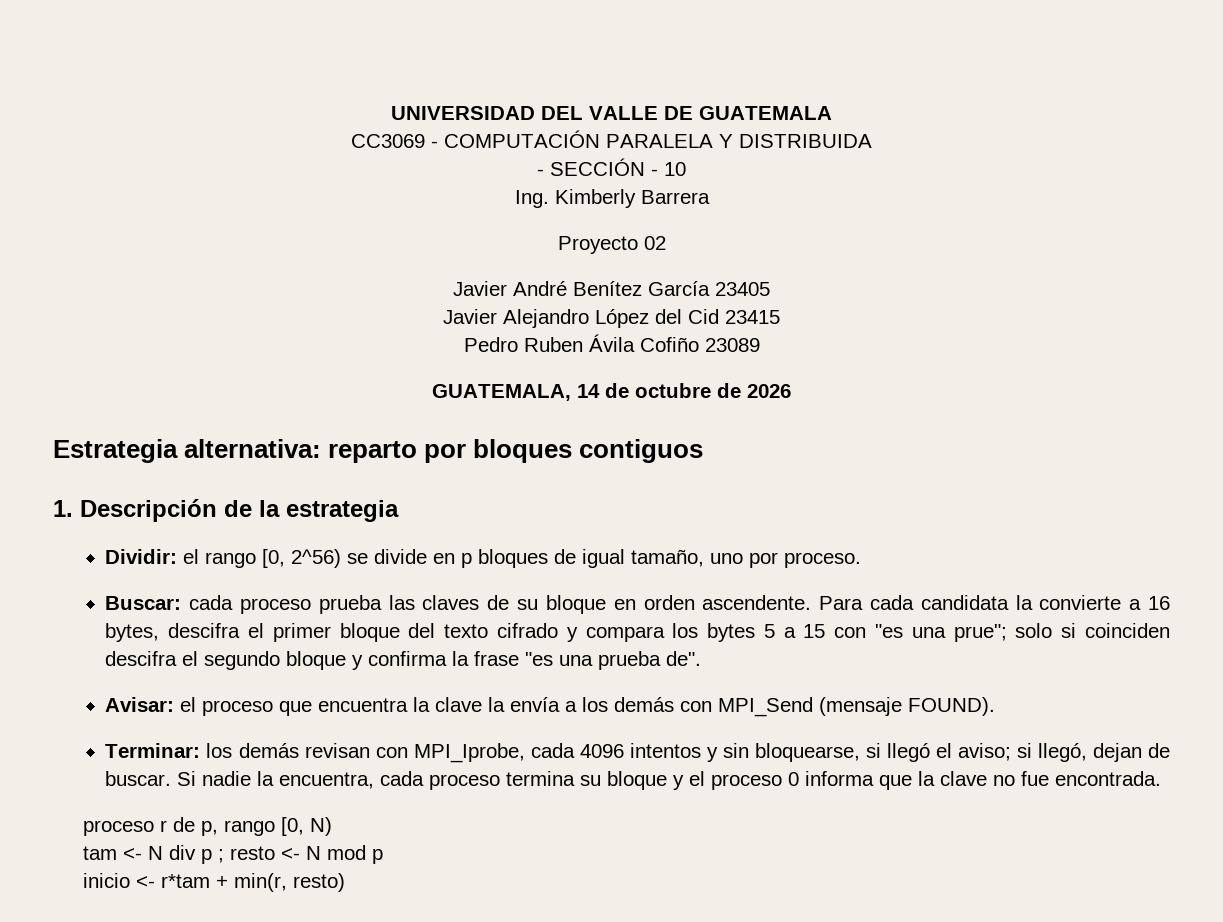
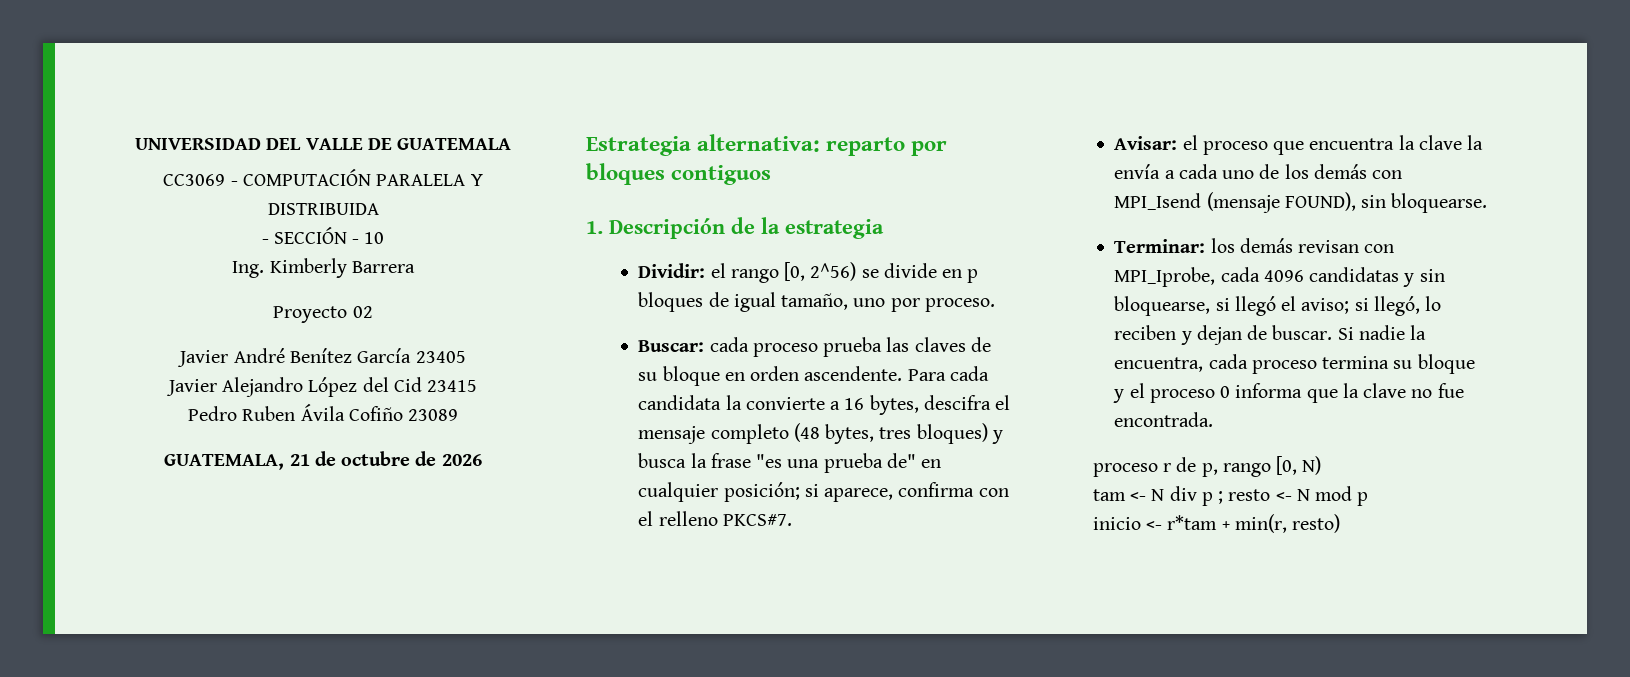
[577,384,600,398] 14 -> [289,454,310,466] 21
[272,623,1171,642] [105,651,448,670] primer bloque del texto cifrado y compara los bytes 5 a 15 con "es una prue"; solo si coinciden descifra el segundo bloque y confirma -> [638,423,1003,444] [638,453,687,468] mensaje completo (48 bytes, tres bloques) y busca
[666,651,702,666] de". -> [886,453,942,468] [638,482,1009,502] [638,511,792,526] de" en cualquier posición; si aparece, confirma con el relleno PKCS#7.
[582,697,996,717] los demás con MPI_Send (mensaje FOUND). -> [1178,164,1403,179] [1114,192,1488,213] cada uno de los demás con MPI_Isend (mensaje FOUND), sin bloquearse.
[629,743,701,758] intentos -> [1309,267,1400,282] candidatas
(1087, 752) none -> [1425,296,1442,311] [1114,325,1192,345] lo reciben y

